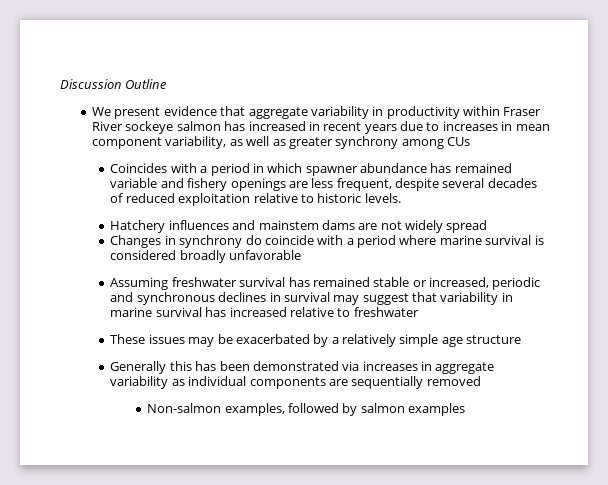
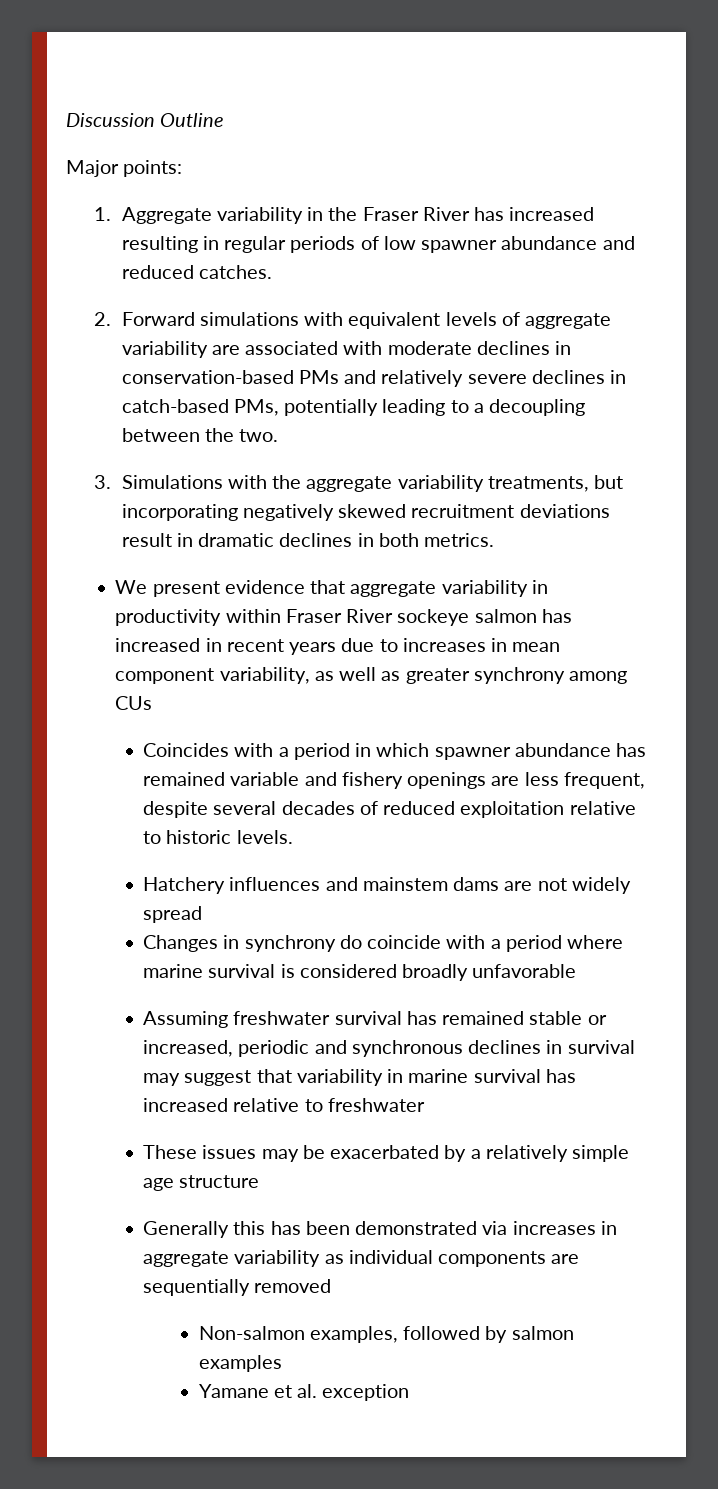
(168, 84) none -> [66,160,183,177] [93,207,595,224] [121,236,635,253] [121,265,272,279] [93,312,612,329] [121,341,572,358] [121,370,627,387] [121,399,586,416] [121,428,279,442] [93,475,624,492] [121,504,610,521] [121,533,495,547] // Major points: // 1. Aggregate variability in the Fraser River has increased resulting in regular periods of low spawner abundance and reduced catches. // 2. Forward simulations with equivalent levels of aggregate variability are associated with moderate declines in conservation-based PMs and relatively severe declines in catch-based PMs, potentially leading to a decoupling between the two. // 3. Simulations with the aggregate variability treatments, but incorporating negatively skewed recruitment deviations result in dramatic declines in both metrics.
(466, 409) none -> [198,1384,410,1401] // Yamane et al. exception

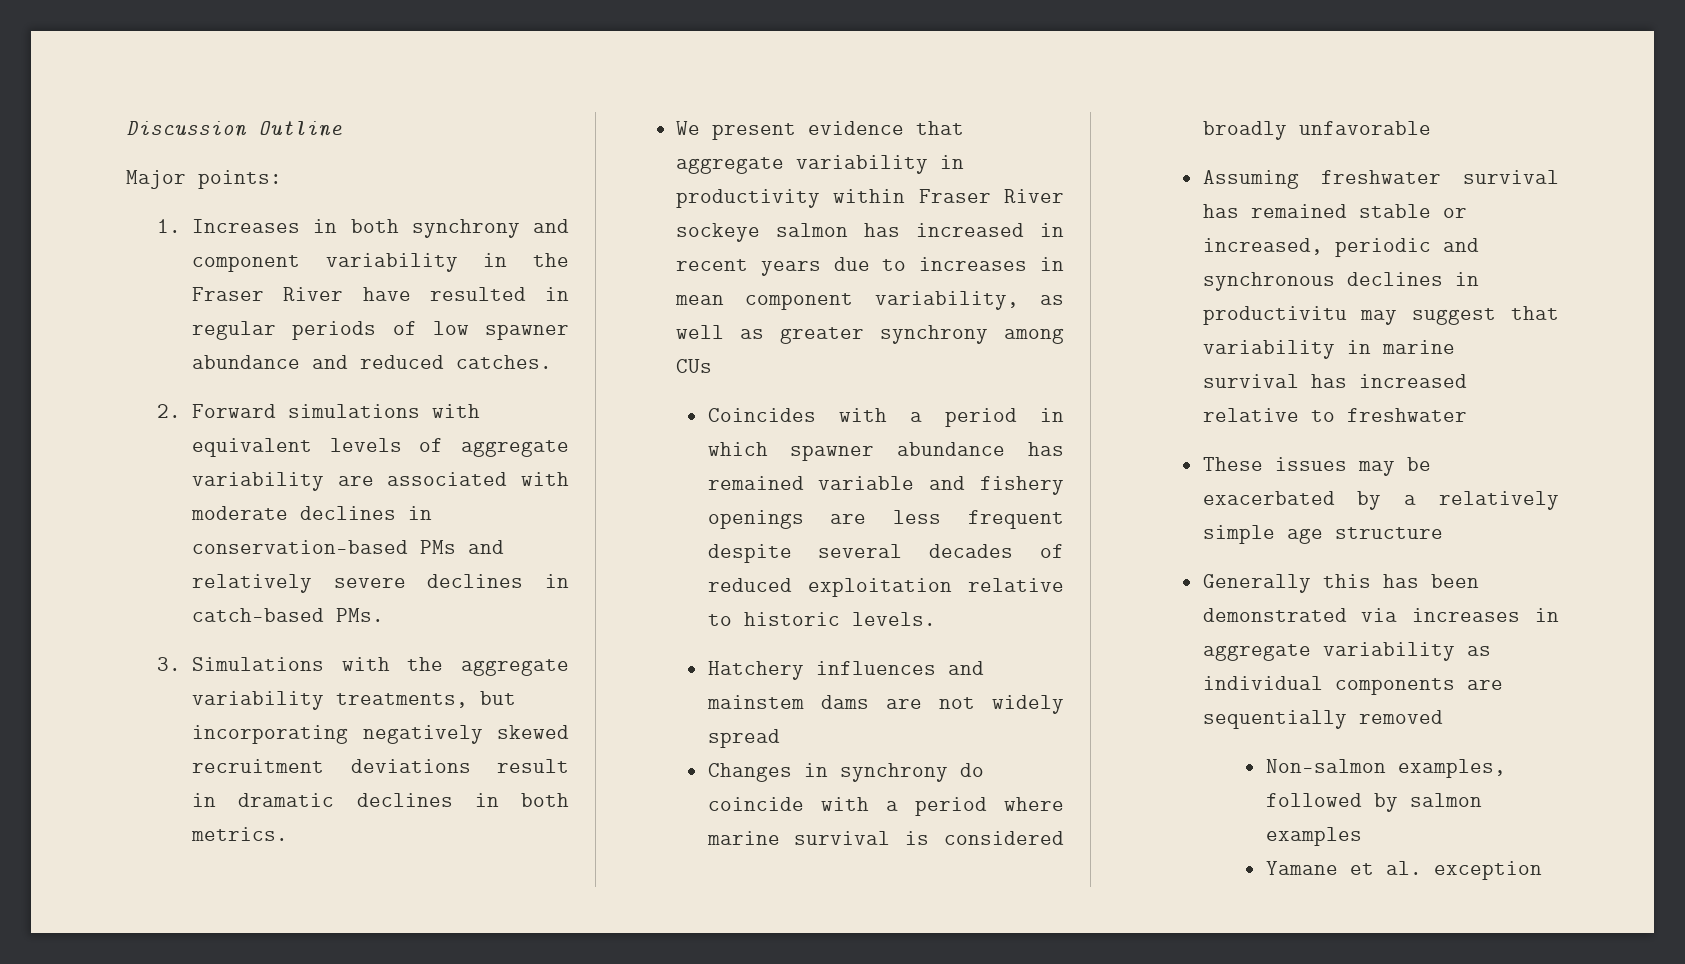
[121,207,212,224] Aggregate -> [192,219,569,238] [192,255,301,272] Increases in both synchrony and component
[474,207,595,221] [121,236,198,253] has increased resulting -> [362,287,526,301] have resulted
[233,399,586,416] [121,428,279,442] PMs, potentially leading to a decoupling between the two. -> [336,608,385,622] PMs.
[563,772,645,789] frequent, -> [968,510,1064,529] frequent
[567,1040,635,1054] survival -> [1202,306,1347,325] productivitu

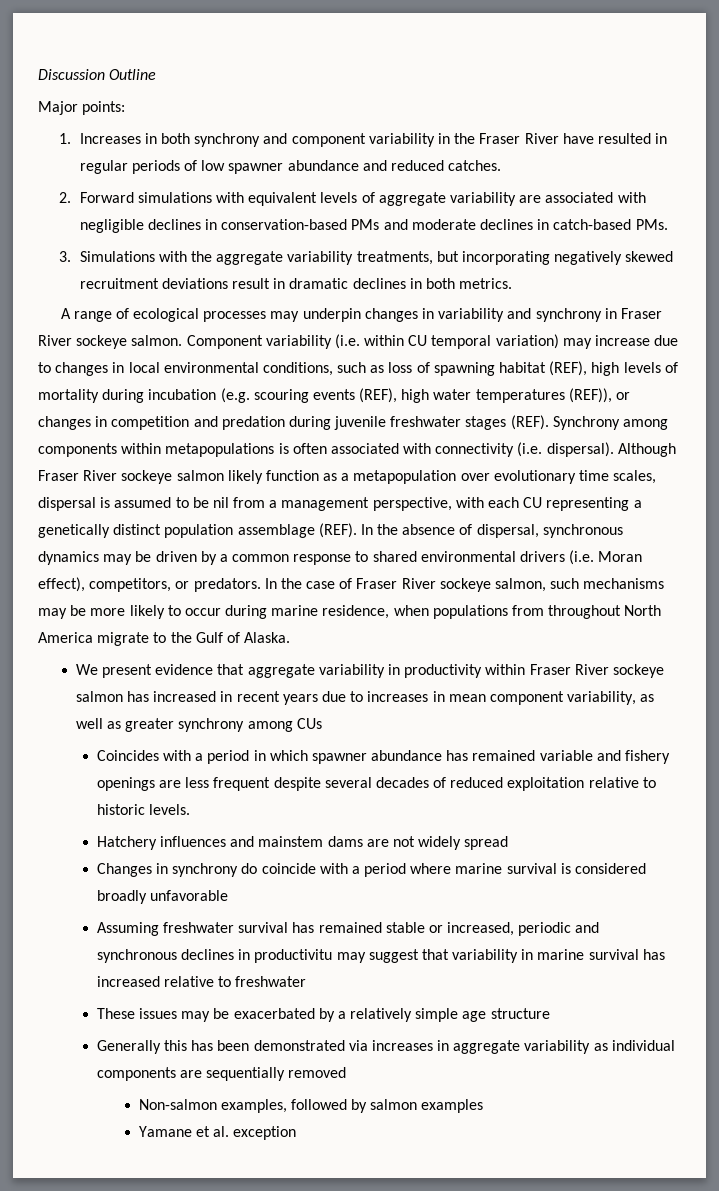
[191,506,289,520] moderate -> [79,219,144,233] negligible
[192,574,406,593] relatively severe -> [411,219,476,230] moderate
(289, 834) none -> [60,308,662,322] [38,334,679,349] [38,361,678,376] [38,388,631,403] [38,415,669,430] [38,442,676,457] [38,470,657,484] [38,497,642,511] [38,523,623,538] [38,550,643,565] [38,577,665,592] [38,605,662,619] [38,632,291,646] // A range of ecological processes may underpin changes in variability and synchrony in Fraser River sockeye salmon. Component variability (i.e. within CU temporal variation) may increase due to changes in local environmental conditions, such as loss of spawning habitat (REF), high levels of mortality during incubation (e.g. scouring events (REF), high water temperatures (REF)), or changes in competition and predation during juvenile freshwater stages (REF). Synchrony among components within metapopulations is often associated with connectivity (i.e. dispersal). Although Fraser River sockeye salmon likely function as a metapopulation over evolutionary time scales, dispersal is assumed to be nil from a management perspective, with each CU representing a genetically distinct population assemblage (REF). In the absence of dispersal, synchronous dynamics may be driven by a common response to shared environmental drivers (i.e. Moran effect), competitors, or predators. In the case of Fraser River sockeye salmon, such mechanisms may be more likely to occur during marine residence, when populations from throughout North America migrate to the Gulf of Alaska.

